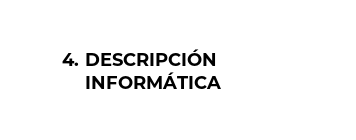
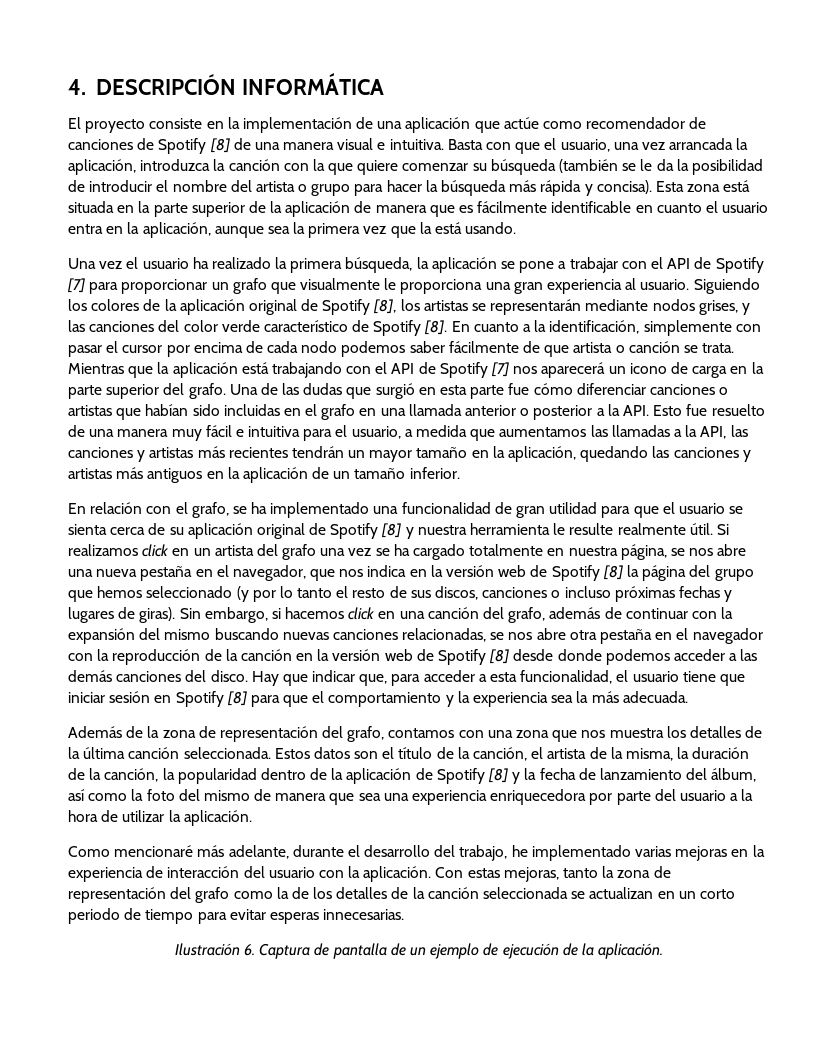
(221, 80) none -> [68,117,707,133] [68,138,749,154] [68,159,763,175] [68,180,751,196] [68,201,769,217] [68,222,517,238] [68,257,764,273] [67,278,760,294] [68,299,750,315] [68,320,761,336] [68,341,735,357] [68,362,764,378] [68,383,729,399] [68,404,765,420] [68,425,748,441] [68,446,751,462] [68,467,460,483] [68,502,744,518] [68,523,729,539] [68,544,747,560] [68,565,754,581] [68,586,733,602] [68,607,734,623] [68,628,763,644] [68,649,758,665] [68,670,745,686] [68,691,688,707] [68,726,763,742] [68,747,750,761] [68,768,757,784] [68,789,754,805] [68,810,252,826] [68,845,765,861] [68,866,671,882] [68,887,735,903] [68,908,405,924] [174,943,664,959] // El proyecto consiste en la implementación de una aplicación que actúe como recomendador de canciones de Spotify [8] de una manera visual e intuitiva. Basta con que el usuario, una vez arrancada la aplicación, introduzca la canción con la que quiere comenzar su búsqueda (también se le da la posibilidad de introducir el nombre del artista o grupo para hacer la búsqueda más rápida y concisa). Esta zona está situada en la parte superior de la aplicación de manera que es fácilmente identificable en cuanto el usuario entra en la aplicación, aunque sea la primera vez que la está usando. // Una vez el usuario ha realizado la primera búsqueda, la aplicación se pone a trabajar con el API de Spotify [7] para proporcionar un grafo que visualmente le proporciona una gran experiencia al usuario. Siguiendo los colores de la aplicación original de Spotify [8], los artistas se representarán mediante nodos grises, y las canciones del color verde característico de Spotify [8]. En cuanto a la identificación, simplemente con pasar el cursor por encima de cada nodo podemos saber fácilmente de que artista o canción se trata. Mientras que la aplicación está trabajando con el API de Spotify [7] nos aparecerá un icono de carga en la parte superior del grafo. Una de las dudas que surgió en esta parte fue cómo diferenciar canciones o artistas que habían sido incluidas en el grafo en una llamada anterior o posterior a la API. Esto fue resuelto de una manera muy fácil e intuitiva para el usuario, a medida que aumentamos las llamadas a la API, las canciones y artistas más recientes tendrán un mayor tamaño en la aplicación, quedando las canciones y artistas más antiguos en la aplicación de un tamaño inferior. // En relación con el grafo, se ha implementado una funcionalidad de gran utilidad para que el usuario se sienta cerca de su aplicación original de Spotify [8] y nuestra herramienta le resulte realmente útil. Si realizamos click en un artista del grafo una vez se ha cargado totalmente en nuestra página, se nos abre una nueva pestaña en el navegador, que nos indica en la versión web de Spotify [8] la página del grupo que hemos seleccionado (y por lo tanto el resto de sus discos, canciones o incluso próximas fechas y lugares de giras). Sin embargo, si hacemos click en una canción del grafo, además de continuar con la expansión del mismo buscando nuevas canciones relacionadas, se nos abre otra pestaña en el navegador con la reproducción de la canción en la versión web de Spotify [8] desde donde podemos acceder a las demás canciones del disco. Hay que indicar que, para acceder a esta funcionalidad, el usuario tiene que iniciar sesión en Spotify [8] para que el comportamiento y la experiencia sea la más adecuada. // Además de la zona de representación del grafo, contamos con una zona que nos muestra los detalles de la última canción seleccionada. Estos datos son el título de la canción, el artista de la misma, la duración de la canción, la popularidad dentro de la aplicación de Spotify [8] y la fecha de lanzamiento del álbum, así como la foto del mismo de manera que sea una experiencia enriquecedora por parte del usuario a la hora de utilizar la aplicación. // Como mencionaré más adelante, durante el desarrollo del trabajo, he implementado varias mejoras en la experiencia de interacción del usuario con la aplicación. Con estas mejoras, tanto la zona de representación del grafo como la de los detalles de la canción seleccionada se actualizan en un corto periodo de tiempo para evitar esperas innecesarias. // Ilustración 6. Captura de pantalla de un ejemplo de ejecución de la aplicación.

